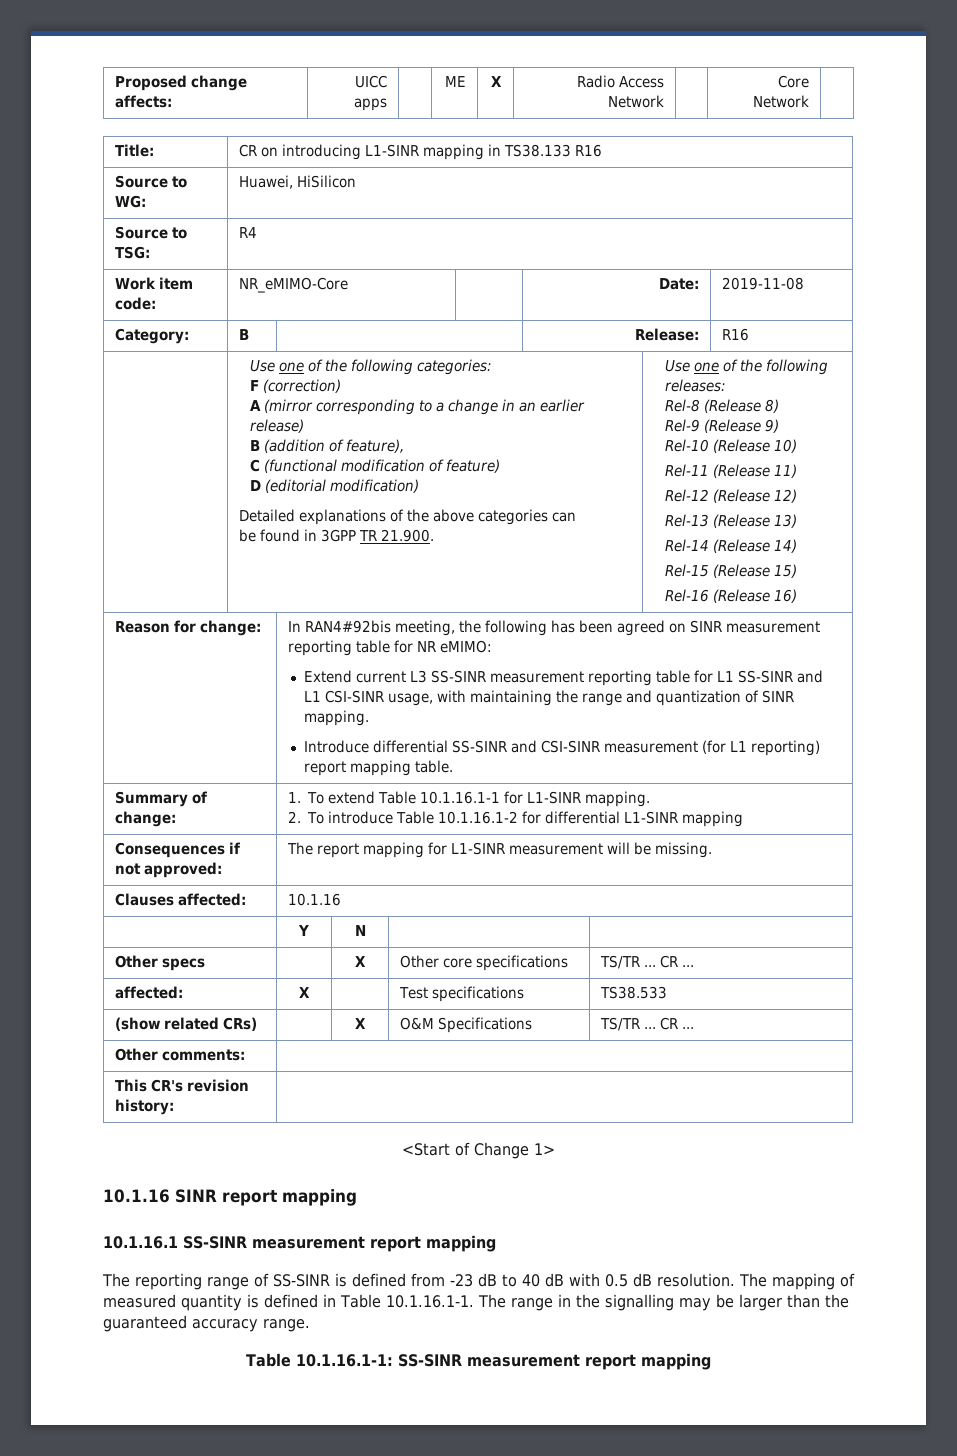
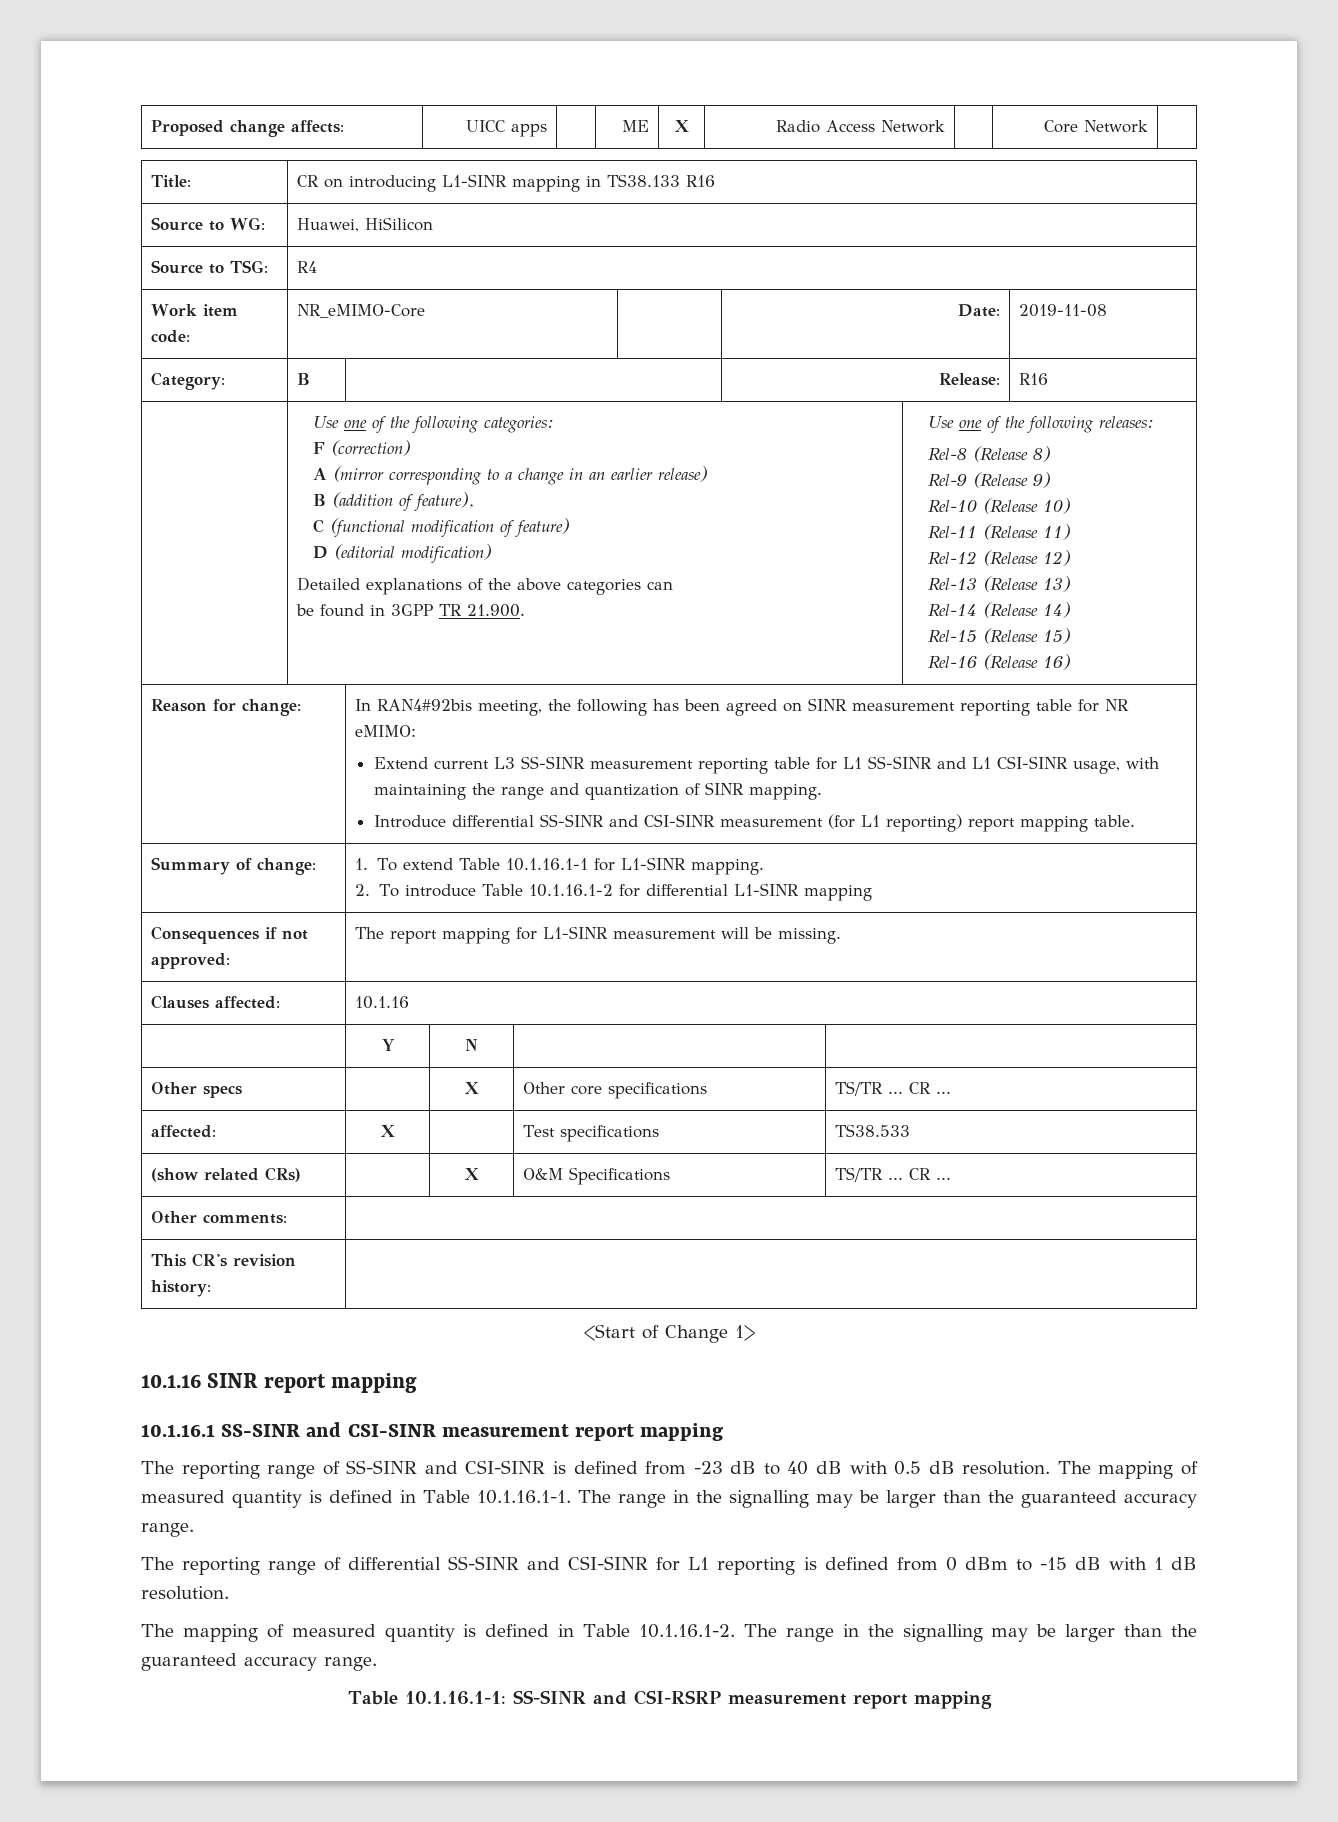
(247, 1242) none -> [306,1422,436,1437] and CSI-SINR
(330, 1280) none -> [424,1460,546,1474] and CSI-SINR
(310, 1325) none -> [141,1556,1197,1575] [141,1586,229,1600] [141,1624,1198,1642] [141,1653,377,1671] // The reporting range of differential SS-SINR and CSI-SINR for L1 reporting is defined from 0 dBm to -15 dB with 1 dB resolution. // The mapping of measured quantity is defined in Table 10.1.16.1-2. The range in the signalling may be larger than the guaranteed accuracy range.
(462, 1360) none -> [592,1690,721,1705] and CSI-RSRP

